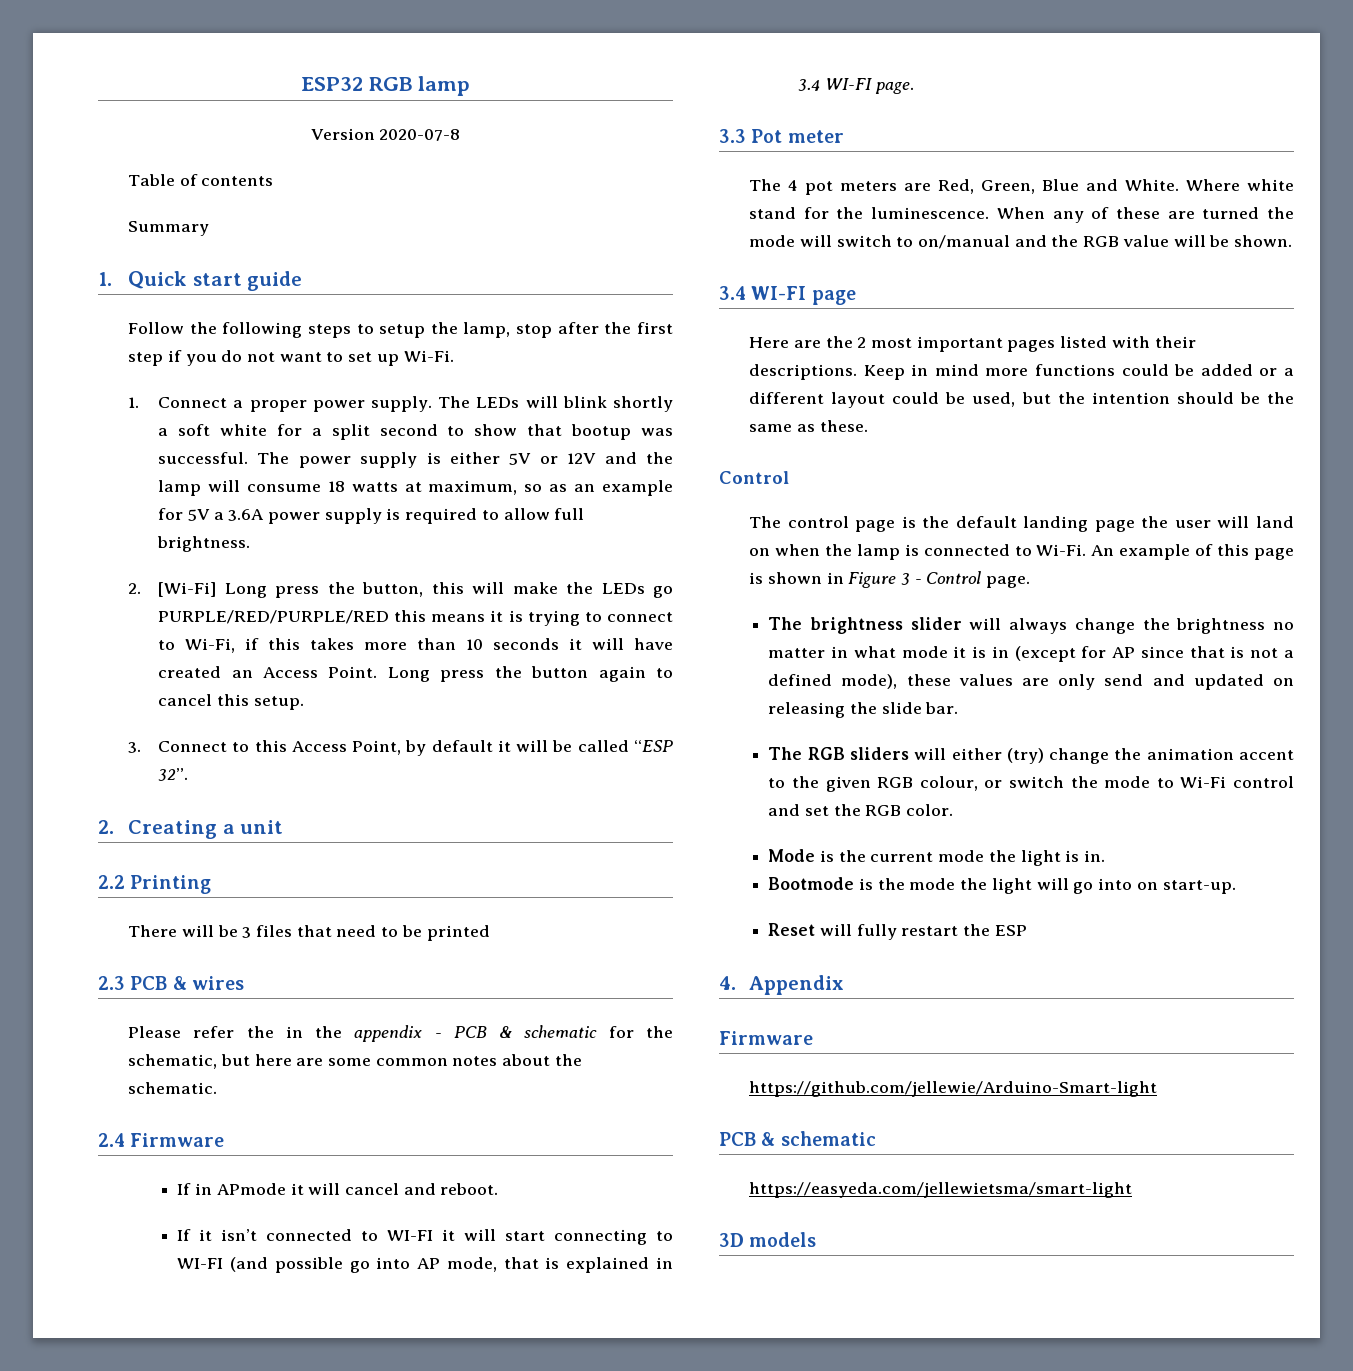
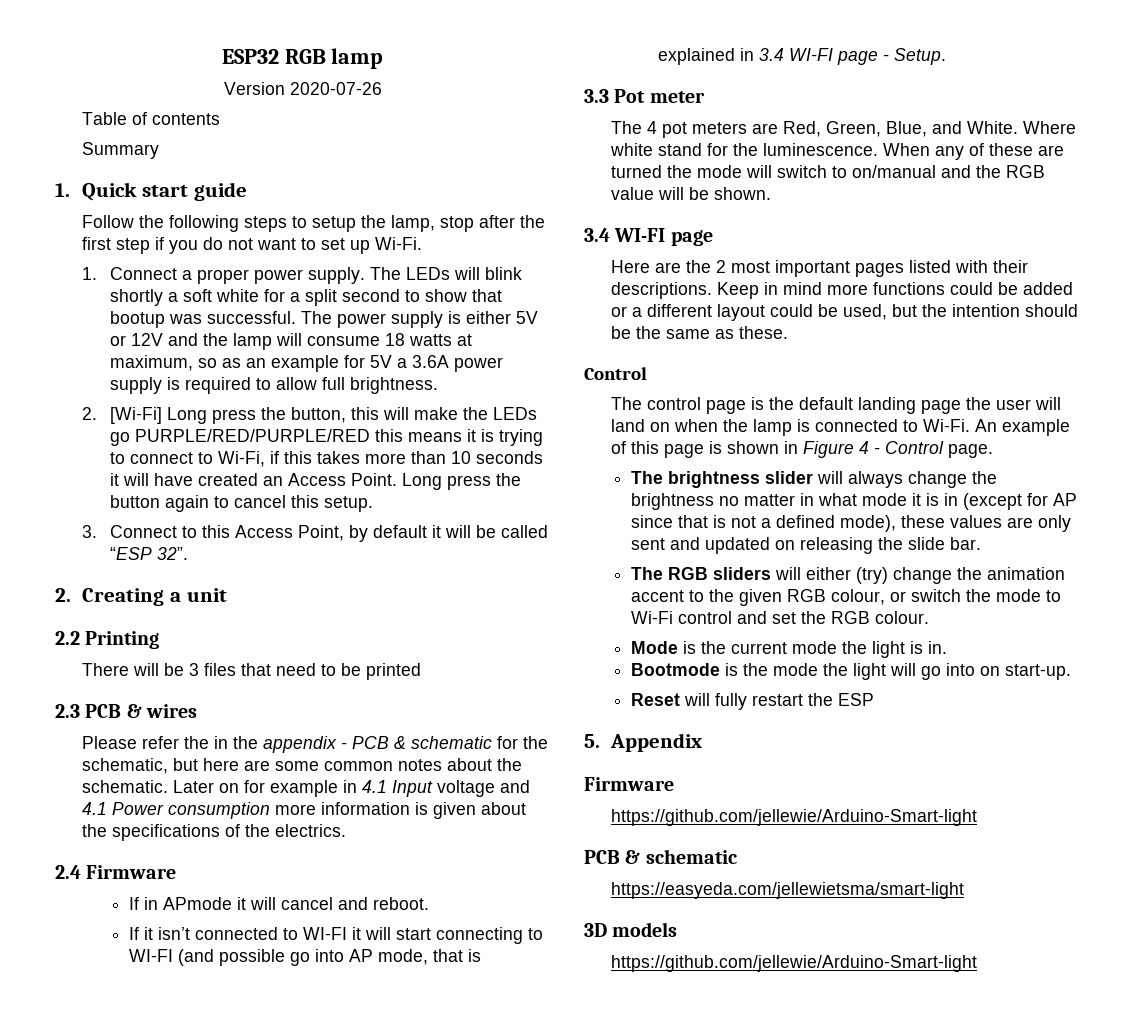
[379,129,461,141] 2020-07-8 -> [289,82,382,95] 2020-07-26
(218, 1088) none -> [173,780,531,797] [82,802,527,819] [82,824,347,841] Later on for example in 4.1 Input voltage and 4.1 Power consumption more information is given about the specifications of the electrics.
[874,82,914,94] page. -> [837,48,947,65] page - Setup.
[1042,179,1080,191] Blue -> [886,121,928,137] Blue,
[900,573,910,585] 3 -> [859,441,870,454] 4
[1104,674,1144,686] send -> [630,538,665,550] sent
[906,804,954,816] color. -> [874,611,929,624] colour.
[719,976,736,990] 4. -> [584,734,600,748] 5.
(817, 1239) none -> [611,955,978,972] // https://github.com/jellewie/Arduino-Smart-light

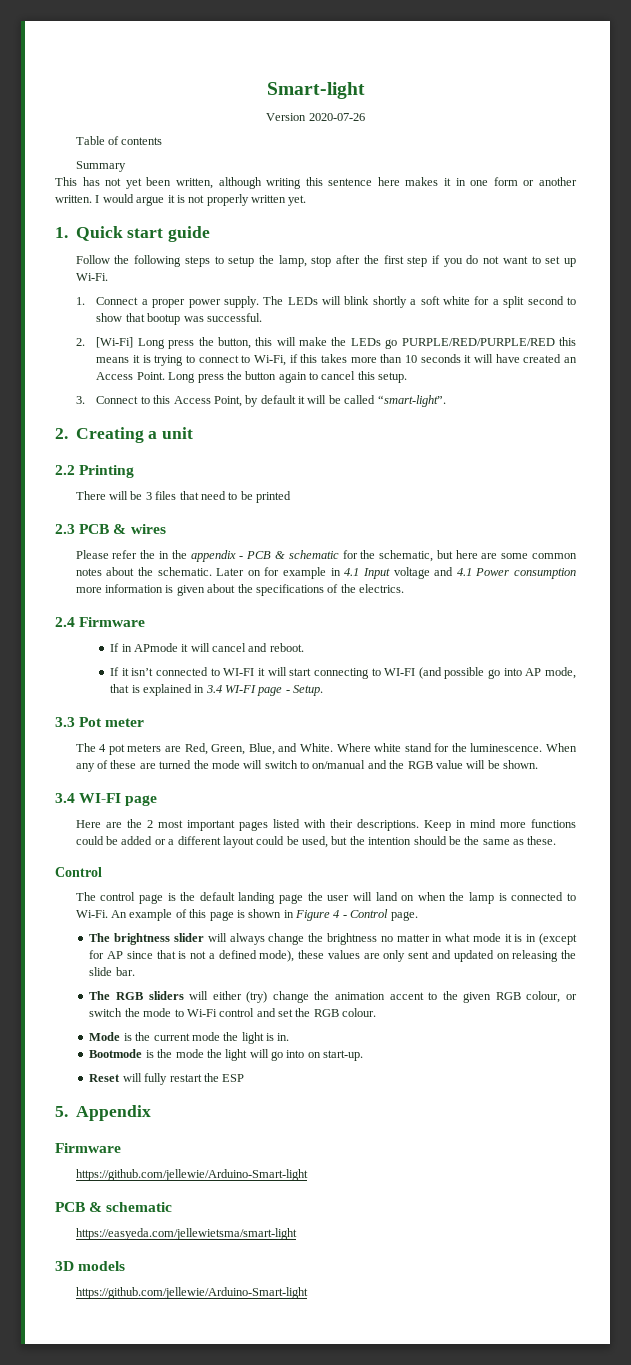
[221,48,384,69] ESP32 RGB lamp -> [266,82,365,99] Smart-light
(160, 150) none -> [55,177,577,189] [55,194,307,206] // This has not yet been written, although writing this sentence here makes it in one form or another written. I would argue it is not properly written yet.
[300,311,538,328] [109,333,472,350] [109,355,503,372] [109,377,438,394] The power supply is either 5V or 12V and the lamp will consume 18 watts at maximum, so as an example for 5V a 3.6A power supply is required to allow full brightness. -> (262, 317) none
[109,547,188,560] “ESP 32”. -> [377,395,446,407] “smart-light”.

